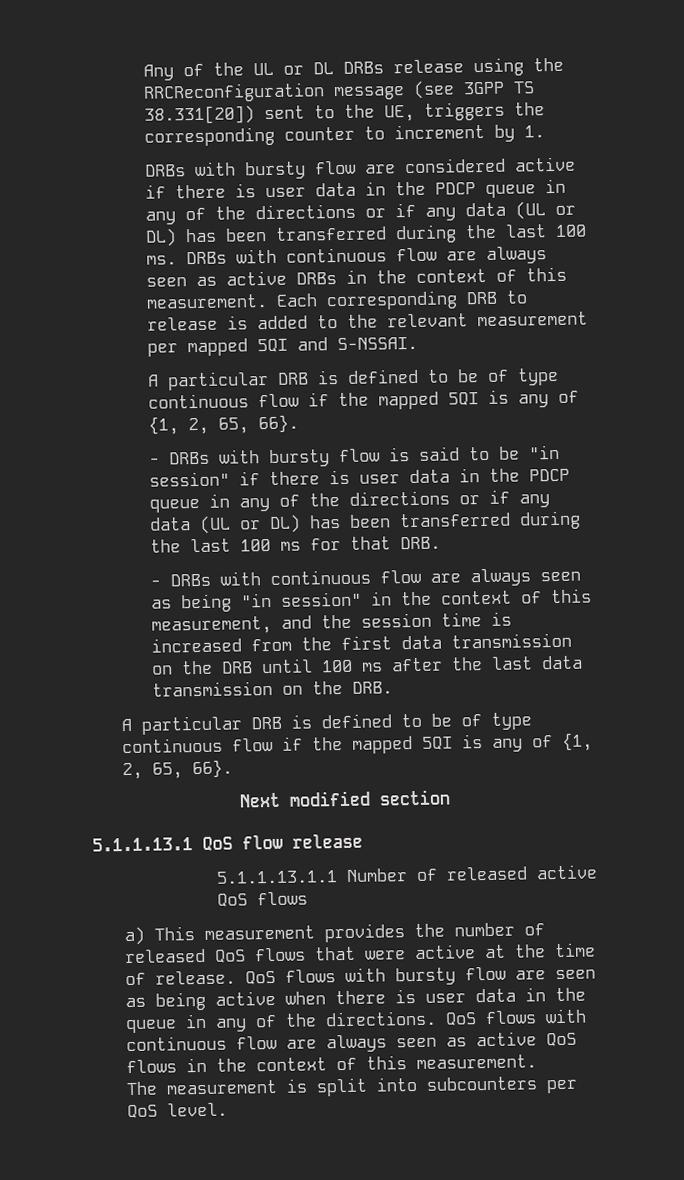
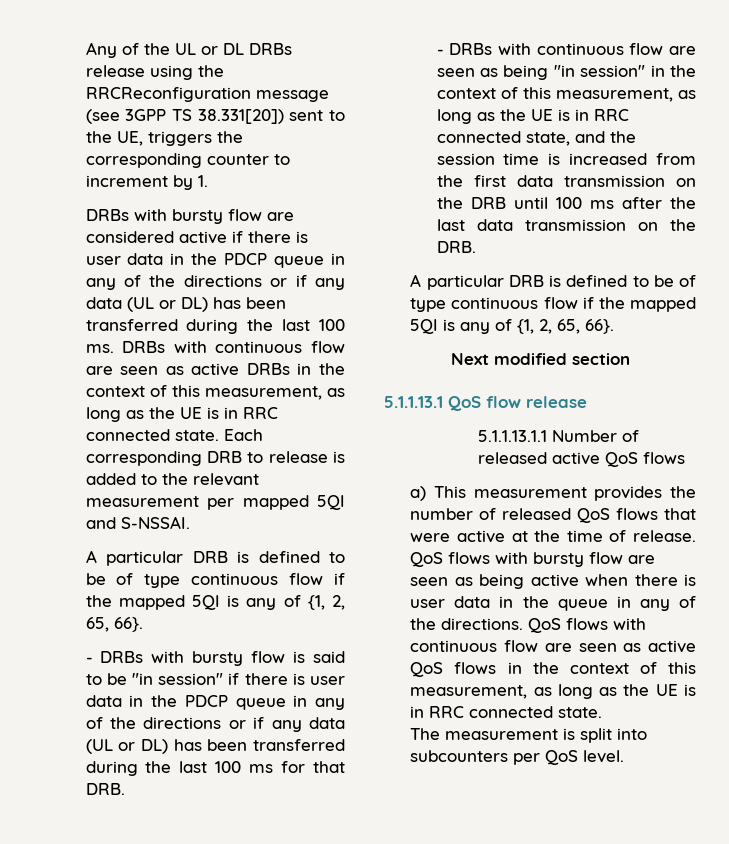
[486,246,548,264] always -> (113, 370) none
[146,294,269,309] measurement. -> [204,386,345,400] [85,407,278,422] [85,429,219,441] measurement, as long as the UE is in RRC connected state.
[470,568,532,587] always -> (696, 50) none
(273, 625) none -> [678,90,696,99] [436,109,629,124] [436,131,570,146] as long as the UE is in RRC connected state,
[326,1034,388,1053] always -> (572, 647) none
[416,1054,538,1070] measurement. -> [410,684,696,699] [410,706,603,718] measurement, as long as the UE is in RRC connected state.

